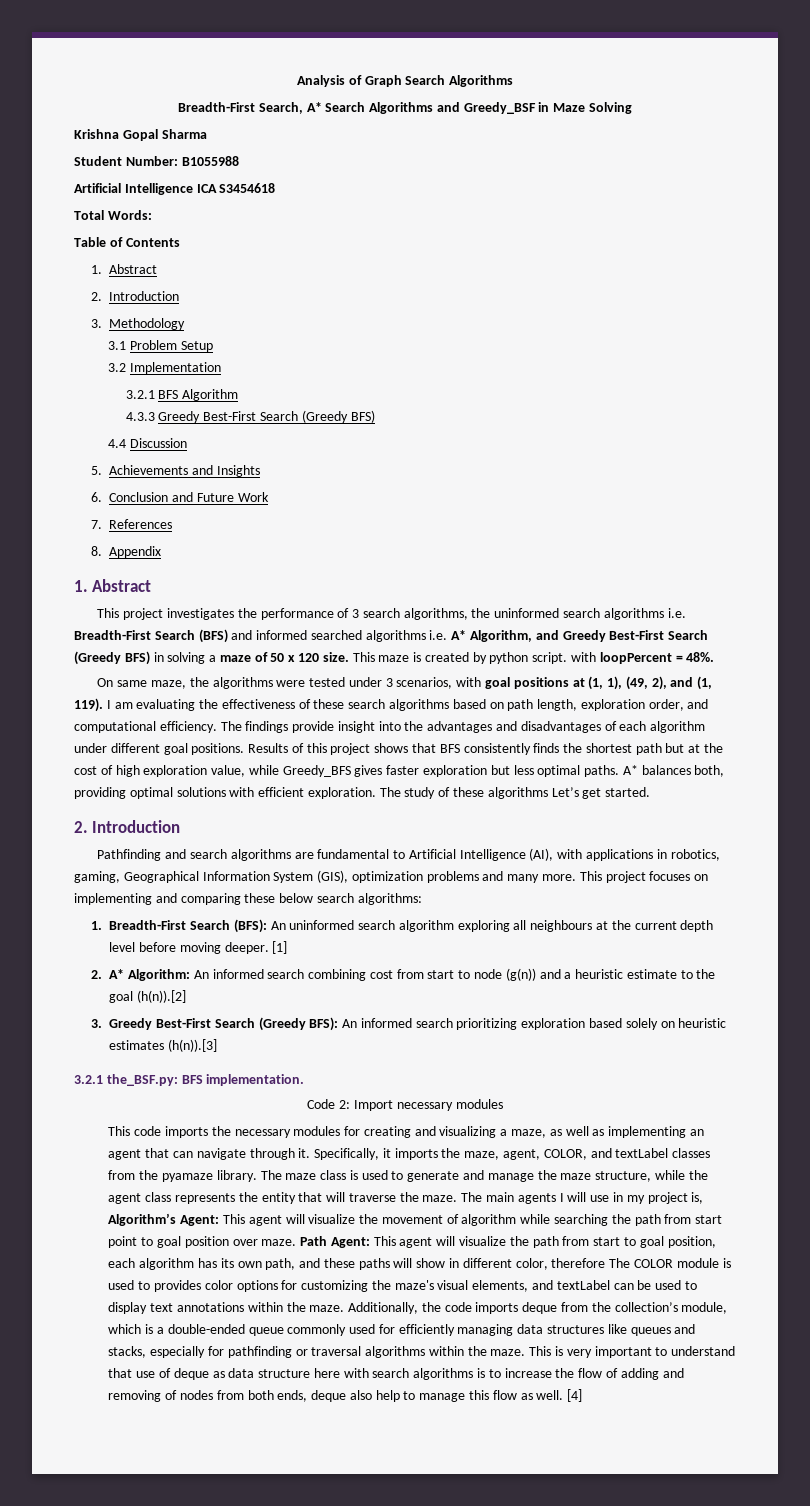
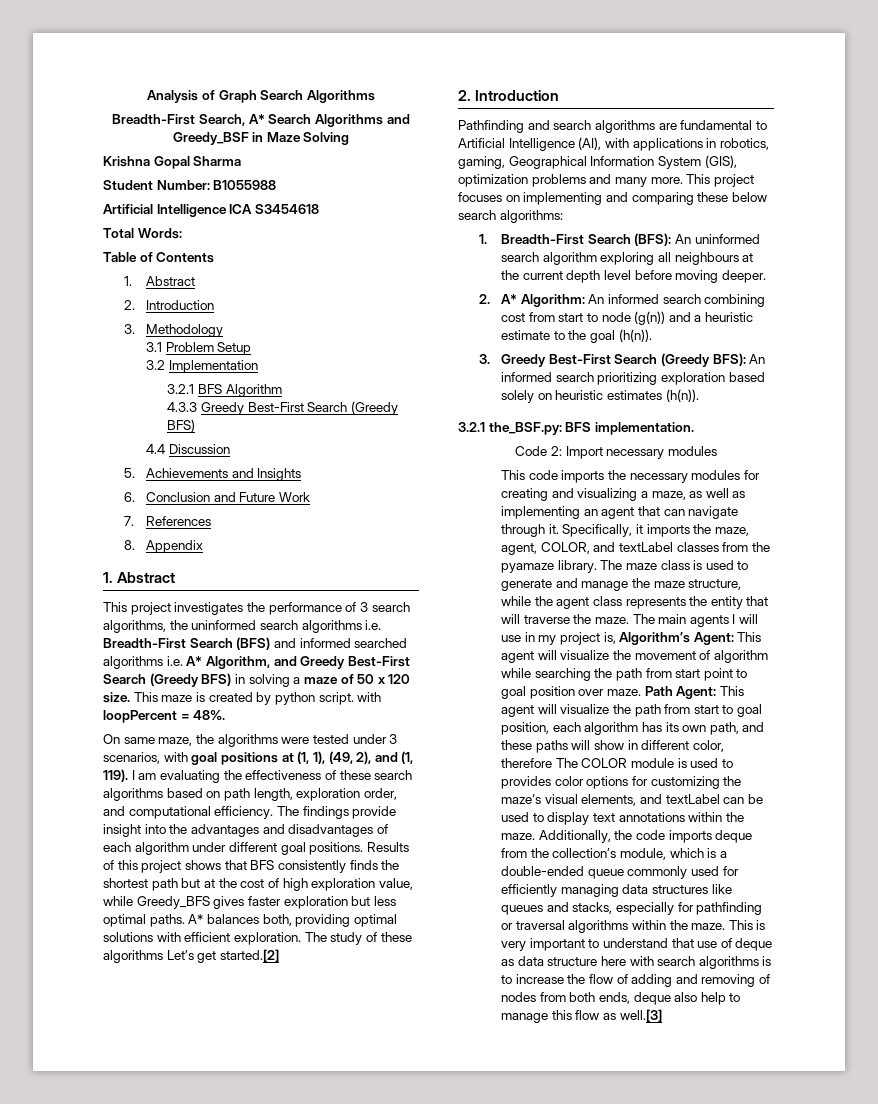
[605,787,651,797] started. -> [219,949,279,962] started.[2]
[272,941,288,954] [1] -> (766, 276) none
[137,990,187,1003] (h(n)).[2] -> [618,329,652,342] (h(n)).
[168,1039,218,1052] (h(n)).[3] -> [665,389,699,402] (h(n)).
[536,1389,583,1402] well. [4] -> [619,1009,662,1022] well.[3]

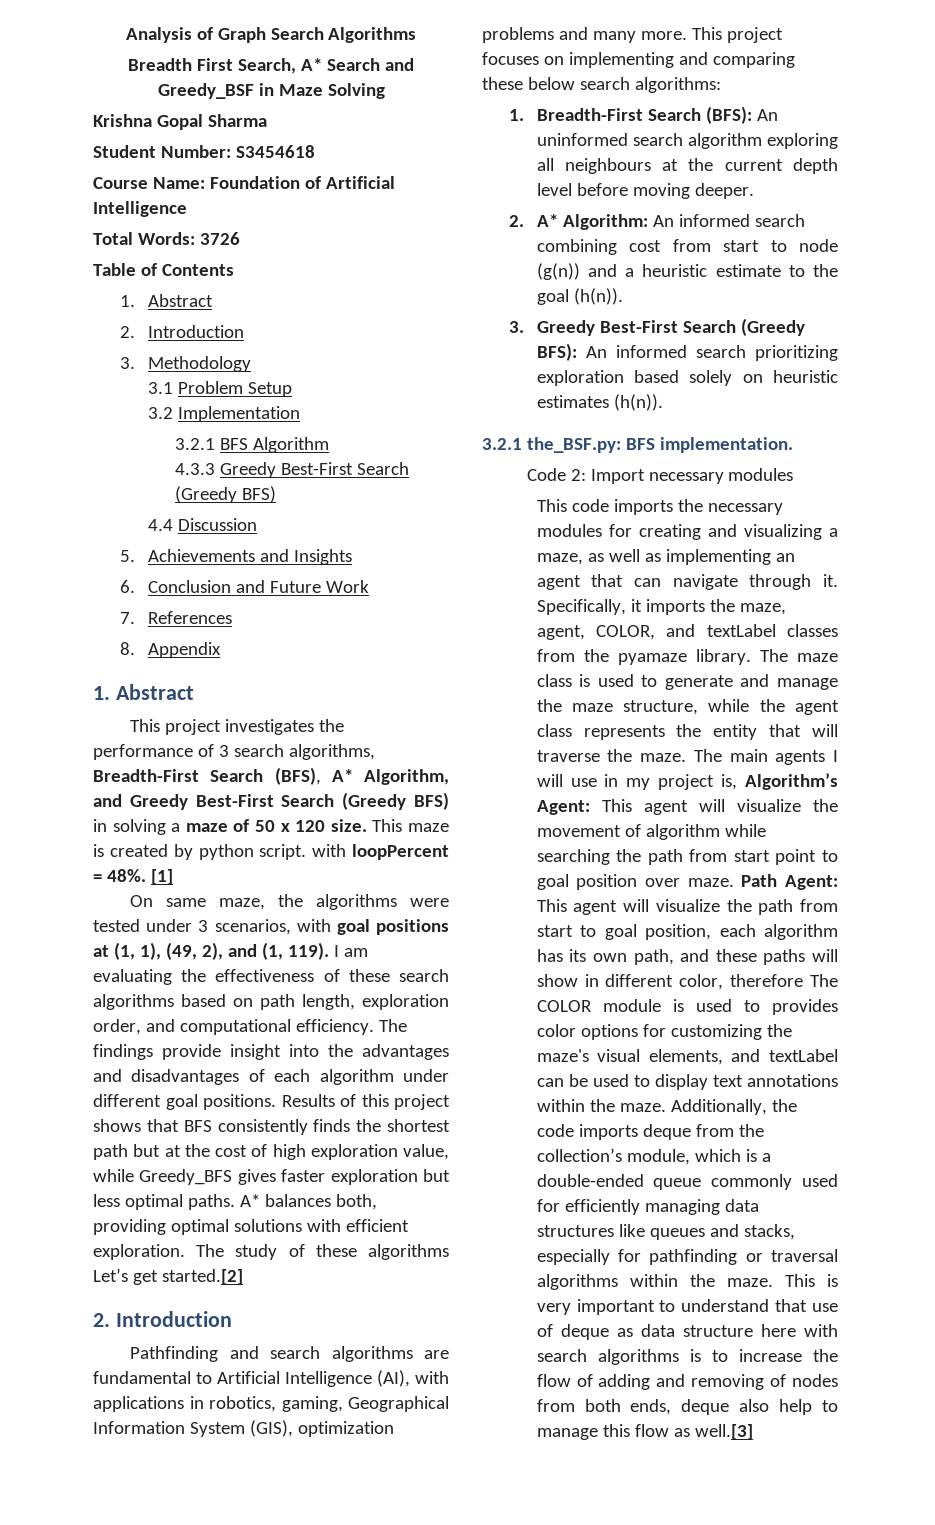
[112,114,196,125] Breadth-First -> [128,58,234,71] Breadth First
[314,114,383,127] Algorithms -> (380, 64) none
[213,180,277,190] [103,204,319,217] B1055988 // Artificial Intelligence ICA S3454618 -> [235,145,315,158] [93,176,395,189] [93,201,187,217] S3454618 // Course Name: Foundation of Artificial Intelligence
(182, 233) none -> [199,232,240,245] 3726
[169,620,382,633] [103,637,408,650] [103,656,183,669] the uninformed search algorithms i.e. Breadth-First Search (BFS) and informed searched algorithms i.e. -> [93,767,321,785] Breadth-First Search (BFS),
(226, 715) none -> [150,869,173,885] [1]

